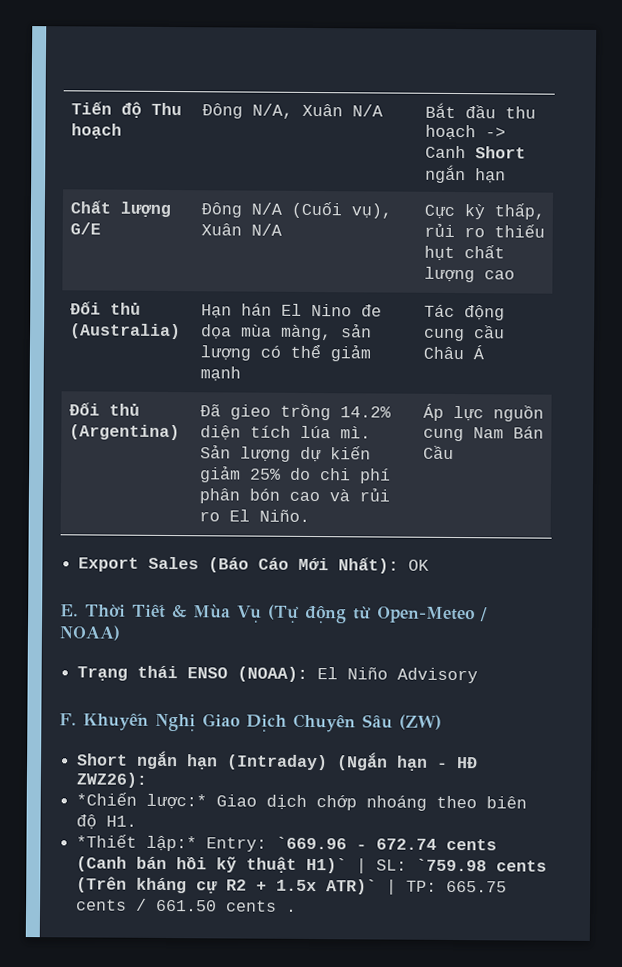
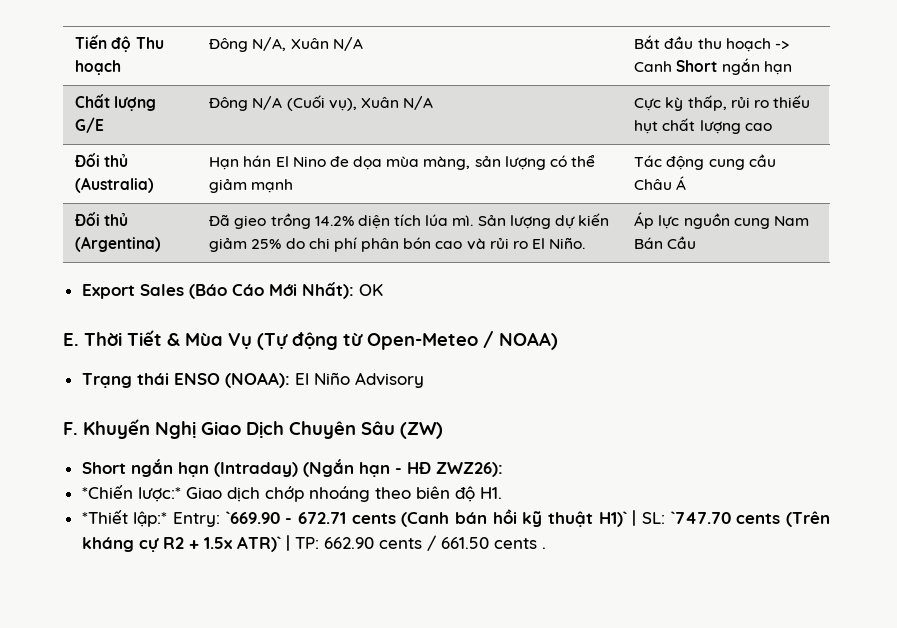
[276,836,438,850] `669.96 - 672.74 -> [225,511,347,524] `669.90 - 672.71
[416,858,488,872] `759.98 -> [670,511,731,524] `747.70
[446,880,508,893] 665.75 -> [323,537,374,549] 662.90

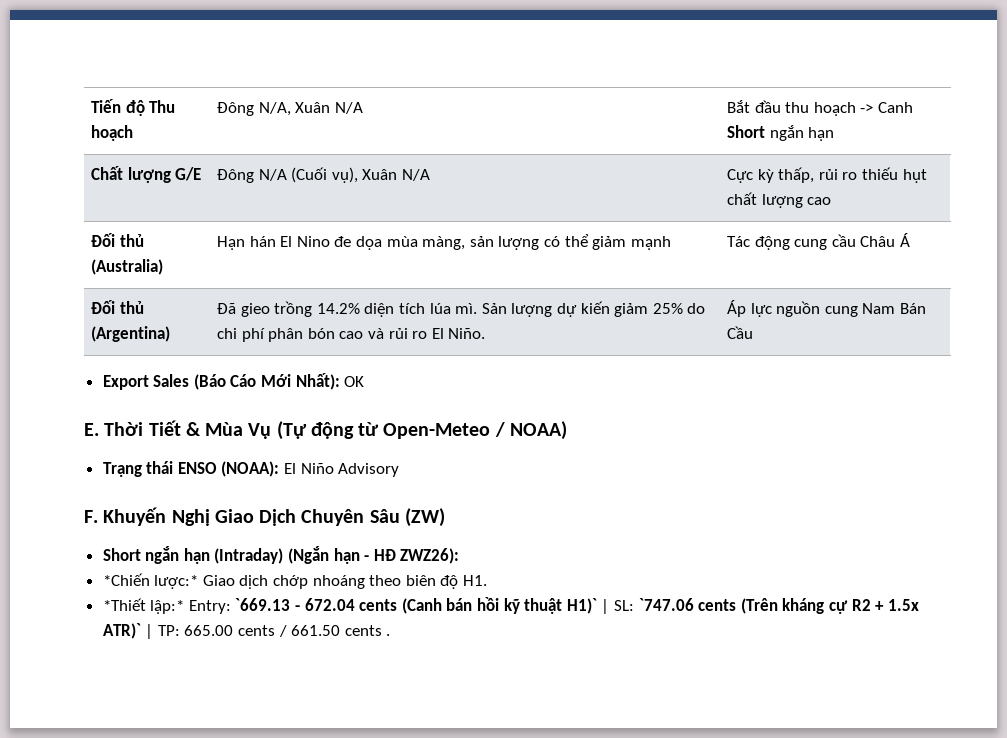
[225,511,347,524] `669.90 - 672.71 -> [235,598,355,611] `669.13 - 672.04
[670,511,731,524] `747.70 -> [638,598,694,611] `747.06
[323,537,374,549] 662.90 -> [184,625,234,636] 665.00

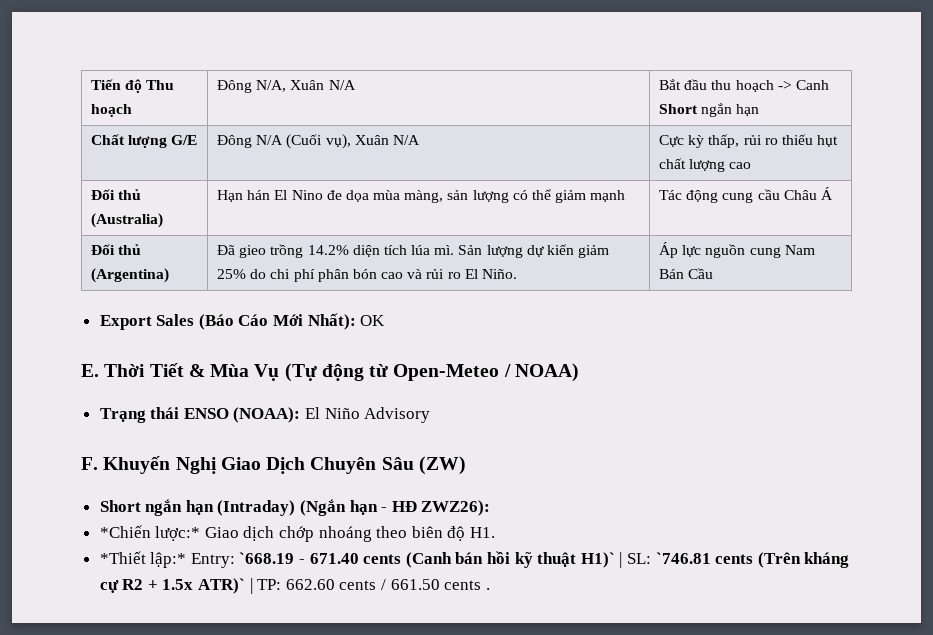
[235,598,355,611] `669.13 - 672.04 -> [239,552,359,564] `668.19 - 671.40
[638,598,694,611] `747.06 -> [655,552,711,564] `746.81
[184,625,234,636] 665.00 -> [285,579,335,590] 662.60

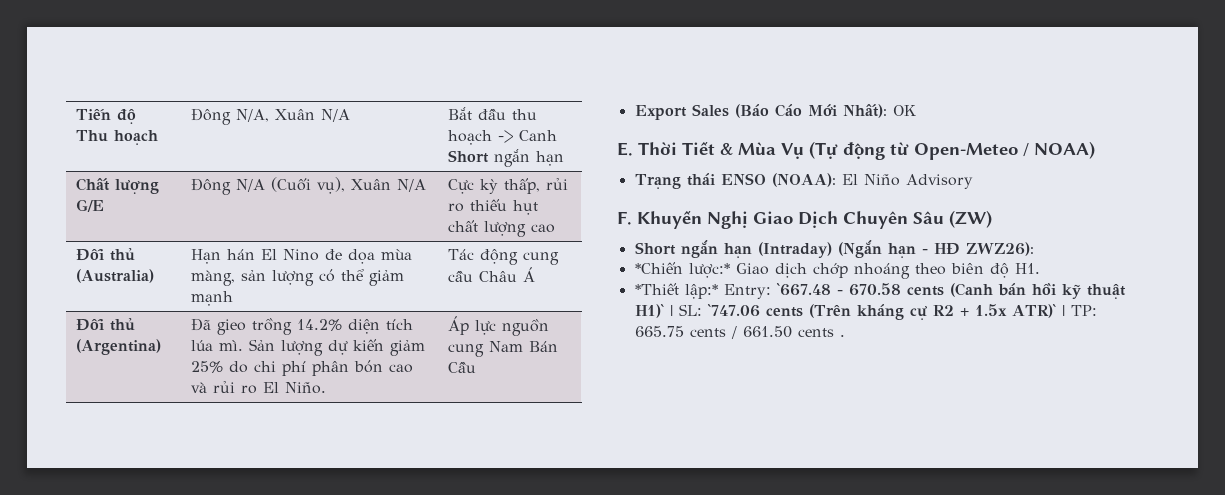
[239,552,359,564] `668.19 - 671.40 -> [775,283,901,296] `667.48 - 670.58
[655,552,711,564] `746.81 -> [706,304,760,317] `747.06
[285,579,335,590] 662.60 -> [634,326,684,337] 665.75

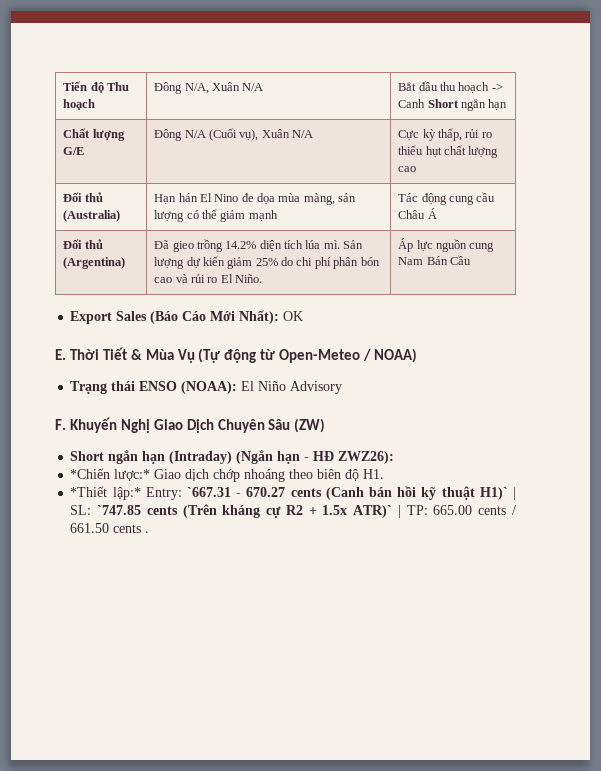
[775,283,901,296] `667.48 - 670.58 -> [187,487,286,497] `667.31 - 670.27
[706,304,760,317] `747.06 -> [97,505,142,515] `747.85
[634,326,684,337] 665.75 -> [433,505,473,515] 665.00

